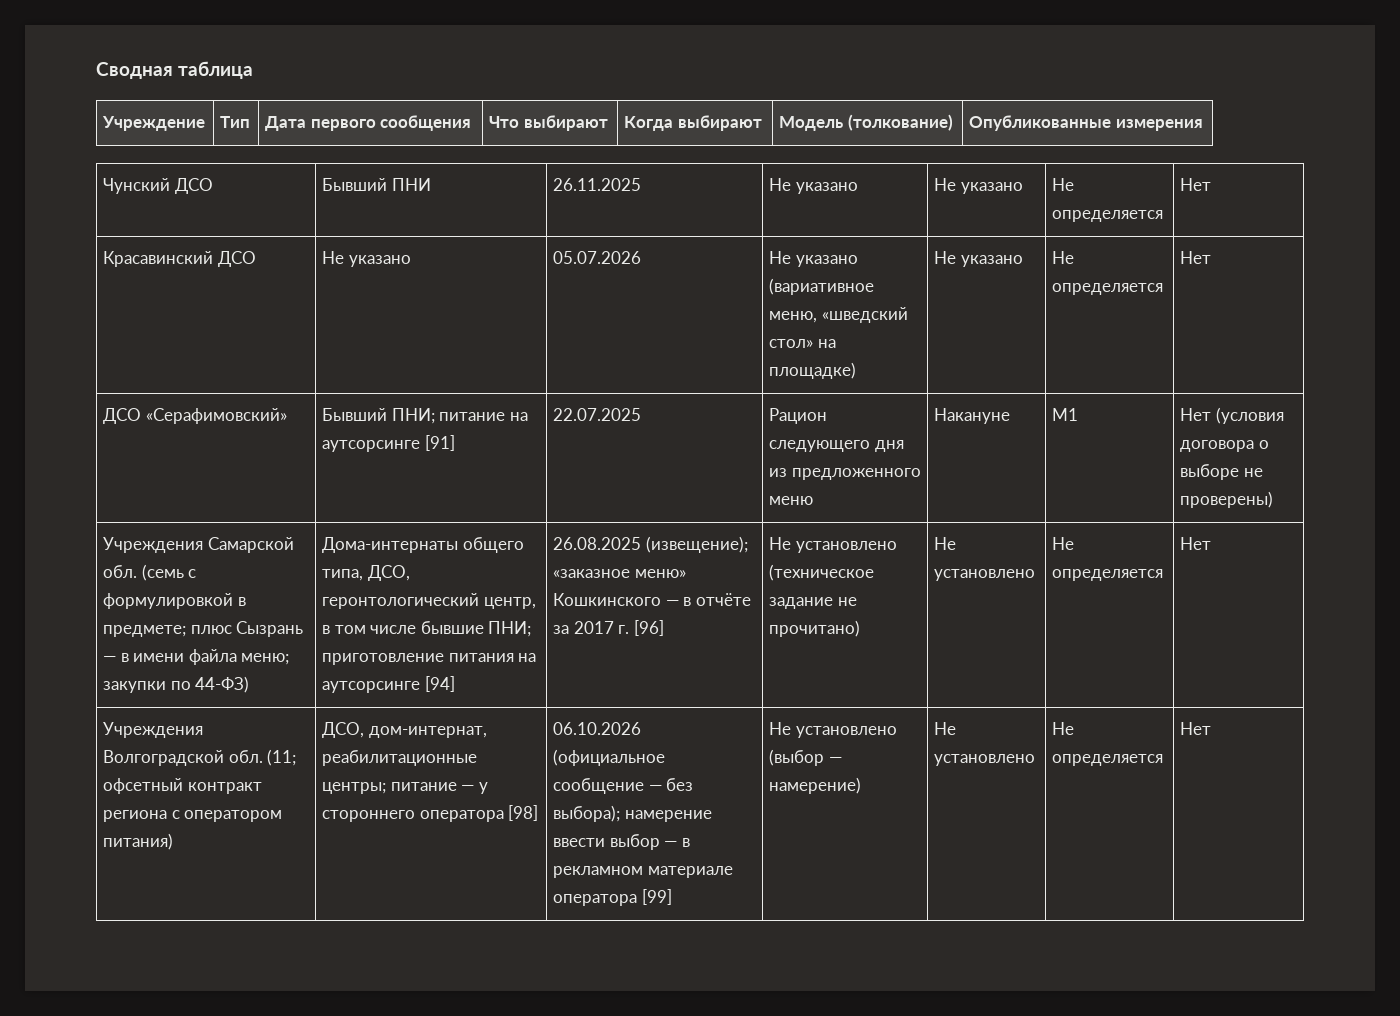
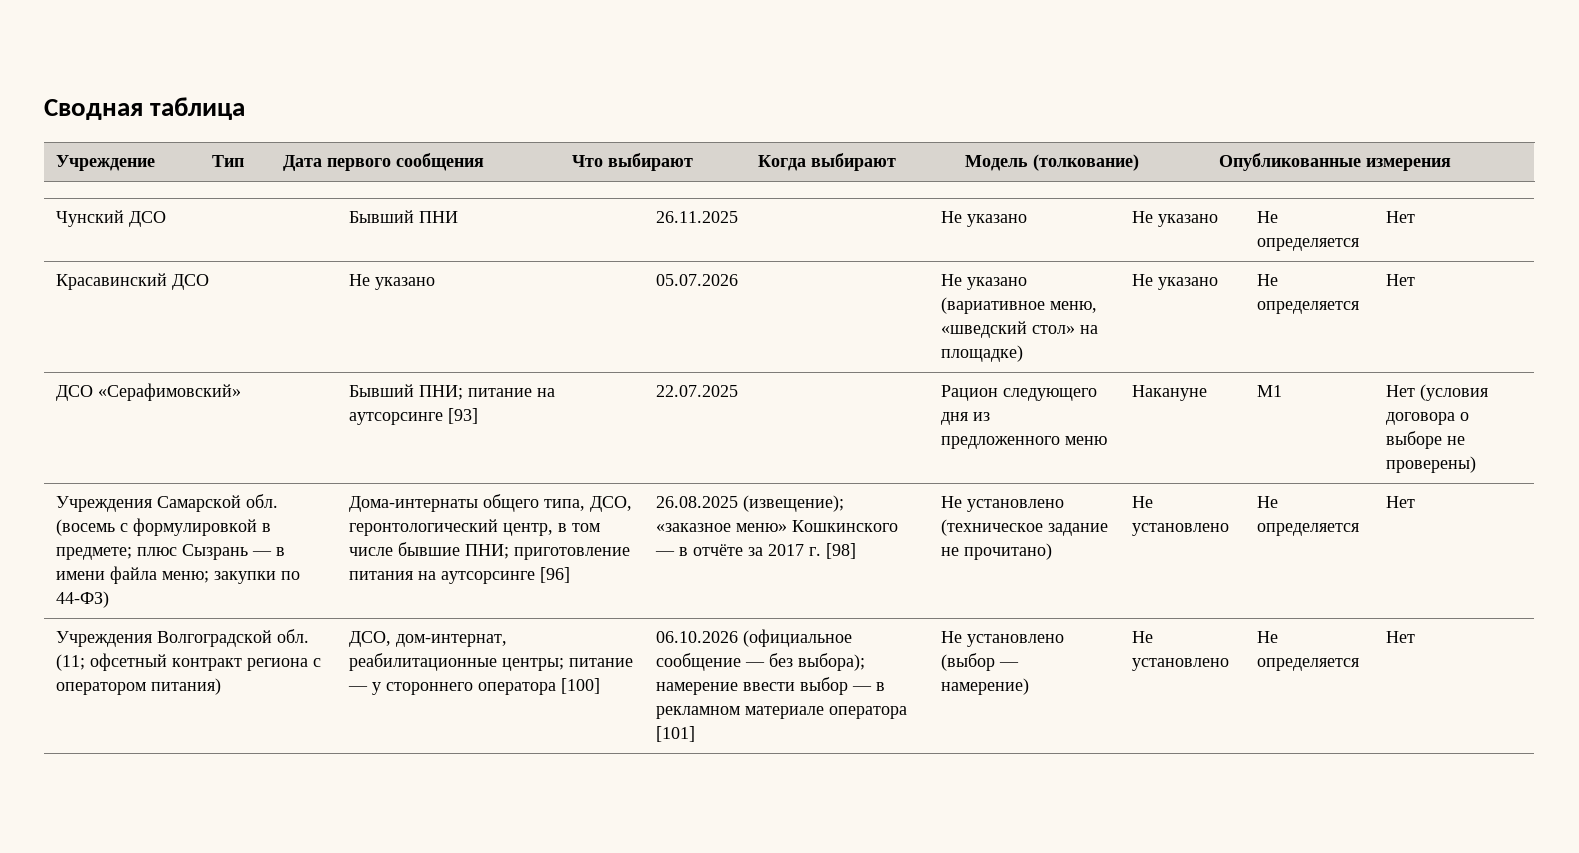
[424,435,455,451] [91] -> [447,408,478,424] [93]
[141,564,184,581] (семь -> [55,519,115,536] (восемь
[424,676,455,692] [94] -> [539,567,570,583] [96]
[633,620,664,636] [96] -> [825,543,856,559] [98]
[508,805,539,821] [98] -> [560,678,600,694] [100]
[641,889,672,905] [99] -> [655,726,695,742] [101]

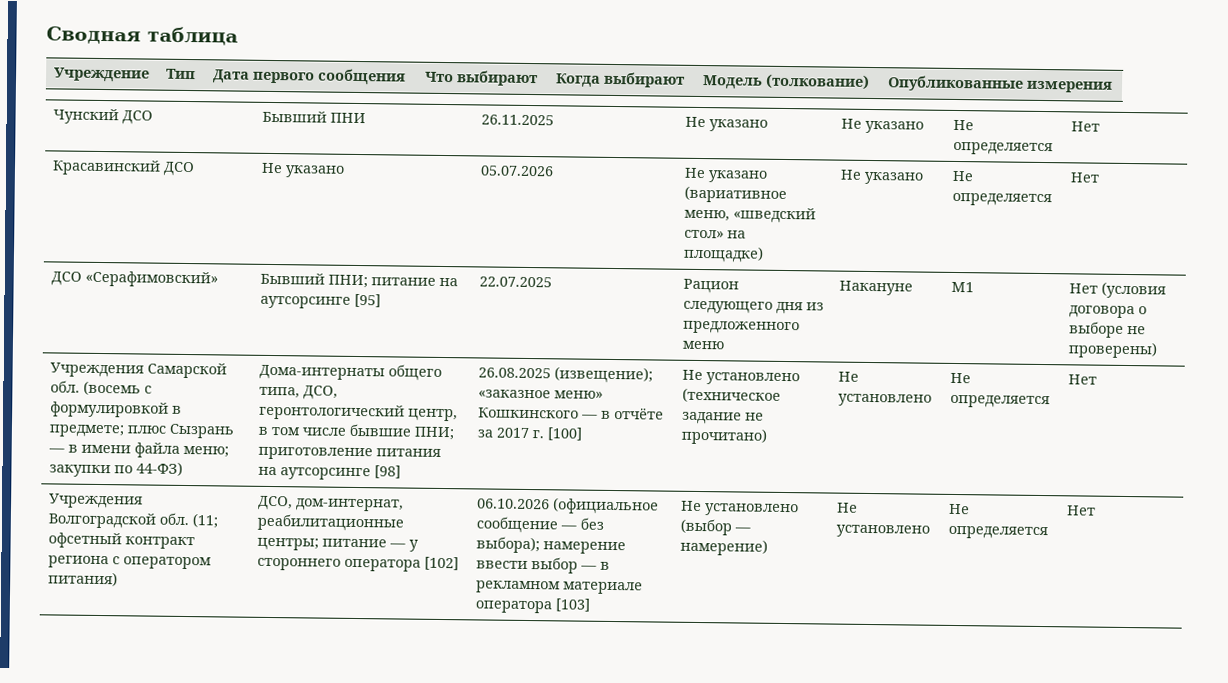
[447,408,478,424] [93] -> [354,293,382,308] [95]
[539,567,570,583] [96] -> [374,465,402,479] [98]
[825,543,856,559] [98] -> [547,427,583,441] [100]
[560,678,600,694] [100] -> [424,556,460,571] [102]
[655,726,695,742] [101] -> [555,598,591,612] [103]

